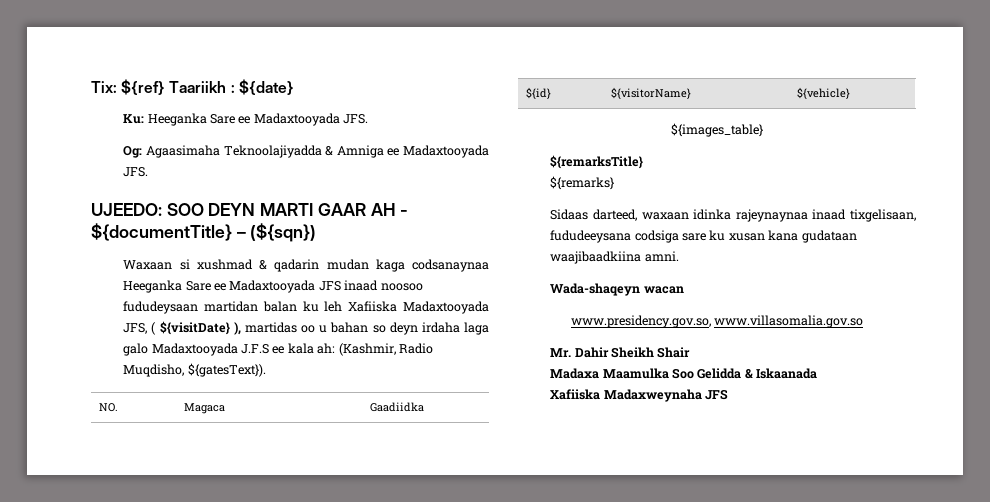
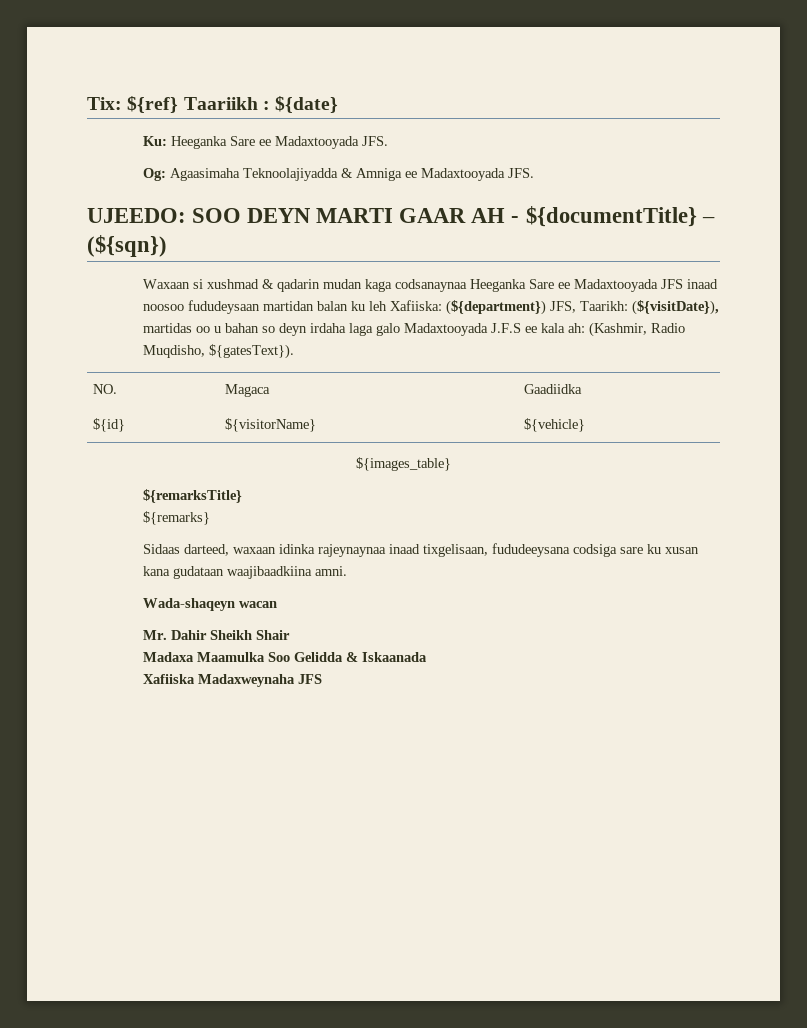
[348,301,489,314] [123,321,241,335] Xafiiska Madaxtooyada JFS, ( ${visitDate} ), -> [390,300,720,315] Xafiiska: (${department}) JFS, Taarikh: (${visitDate}),
[570,315,864,328] // www.presidency.gov.so, www.villasomalia.gov.so -> (278, 604) none

